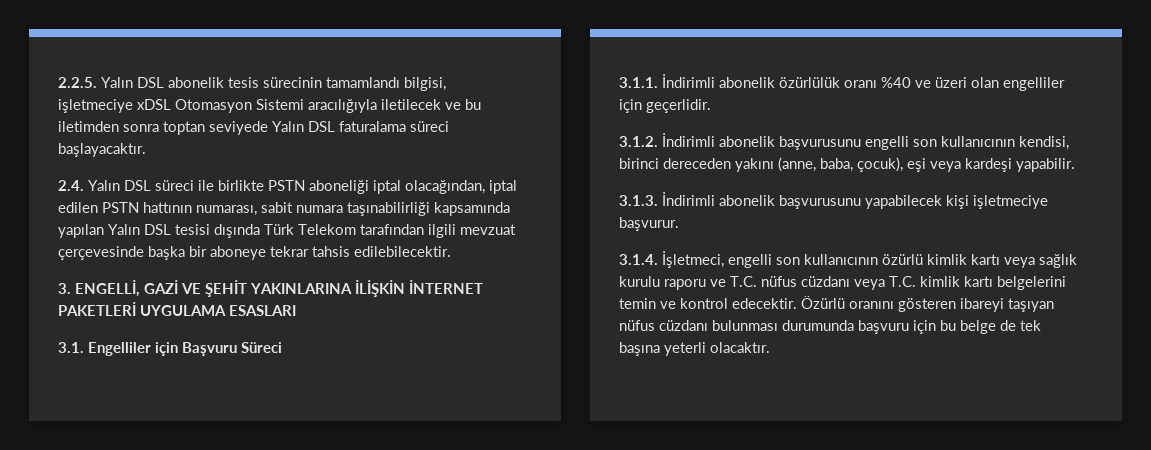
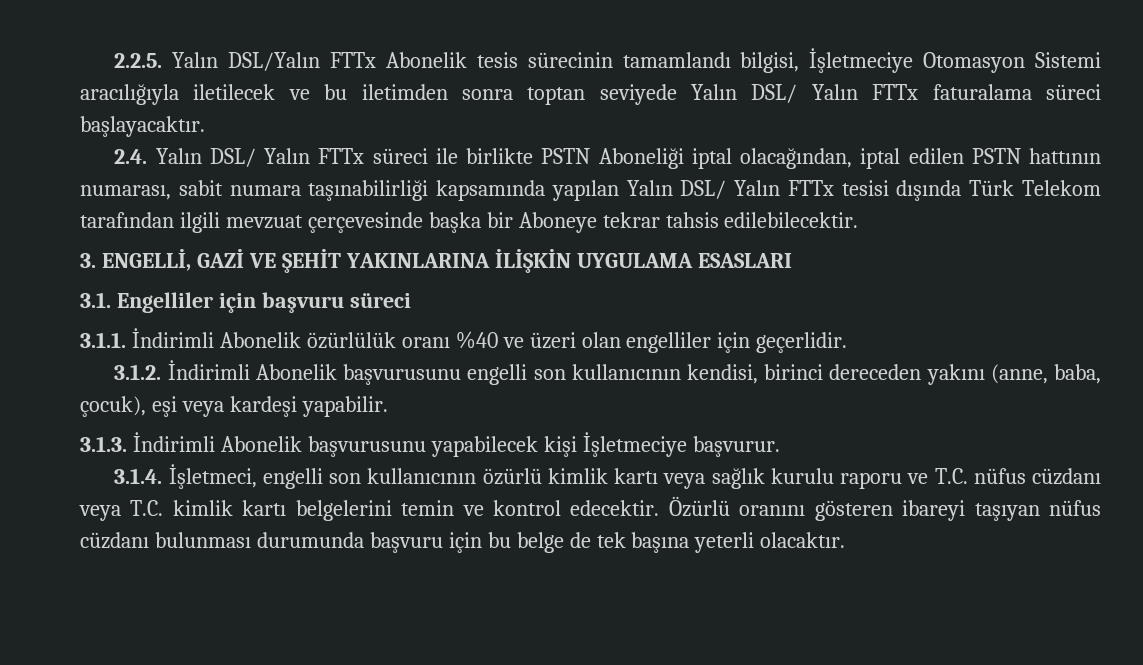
[137,77,224,88] DSL abonelik -> [228,52,467,71] DSL/Yalın FTTx Abonelik
[58,99,171,113] işletmeciye xDSL -> [809,48,914,73] İşletmeciye
[308,121,335,132] DSL -> [751,84,919,103] DSL/ Yalın FTTx
[124,180,151,191] DSL -> [209,148,365,167] DSL/ Yalın FTTx
[309,180,369,194] aboneliği -> [598,148,684,169] Aboneliği
[144,224,171,235] DSL -> [680,180,834,199] DSL/ Yalın FTTx
[210,246,266,260] aboneye -> [518,212,597,233] Aboneye
[409,280,483,294] [58,302,136,316] İNTERNET PAKETLERİ -> (571, 261) none
[182,342,282,356] Başvuru Süreci -> [261,292,411,313] başvuru süreci
[719,77,775,88] abonelik -> [219,332,301,348] Abonelik
[719,136,775,147] abonelik -> [255,364,337,380] Abonelik
[719,195,775,206] abonelik -> [220,436,302,452] Abonelik
[973,195,1048,209] işletmeciye -> [582,432,687,457] İşletmeciye

